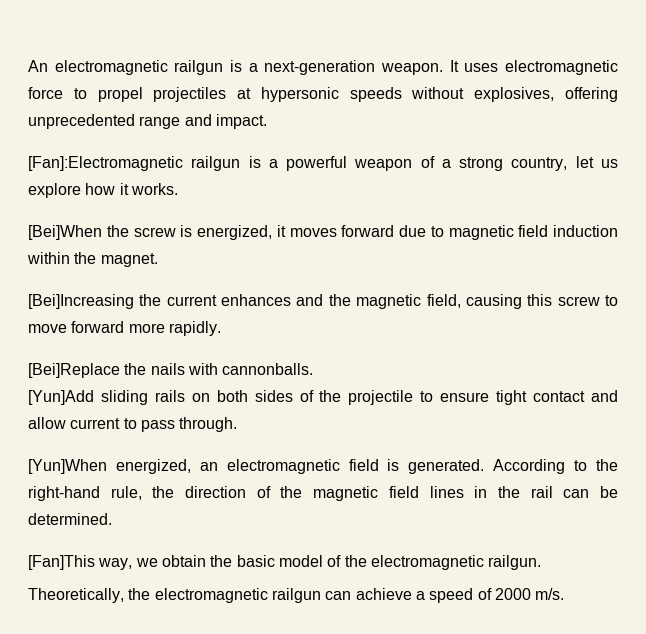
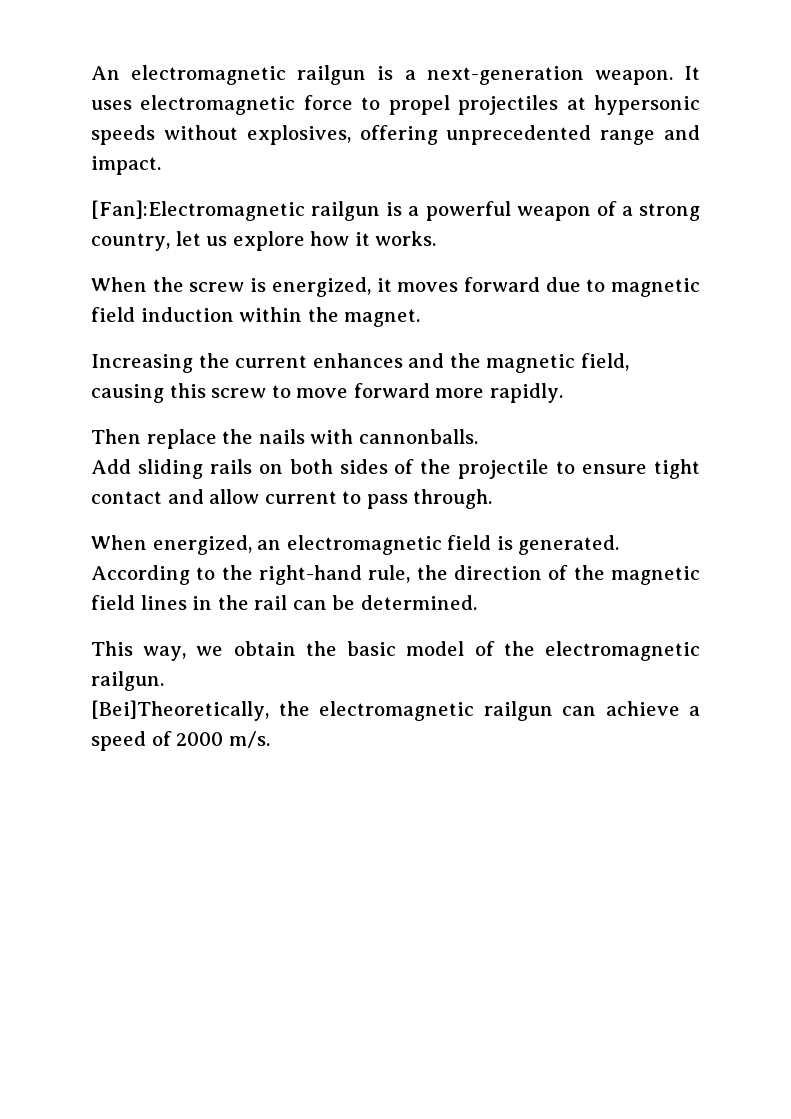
[28,225,102,240] [Bei]When -> [91,277,147,292] When
[28,294,134,309] [Bei]Increasing -> [91,354,193,373] Increasing
[28,363,120,378] [Bei]Replace -> [91,429,217,449] Then replace
[28,390,94,405] [Yun]Add -> [91,459,131,474] Add
[28,459,107,474] [Yun]When -> [91,535,147,550] When
[28,555,95,570] [Fan]This -> [91,641,133,656] This
[28,588,124,603] Theoretically, -> [91,700,269,721] [Bei]Theoretically,

